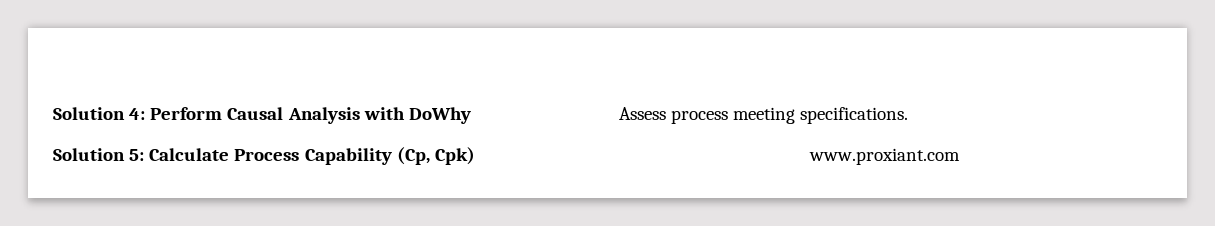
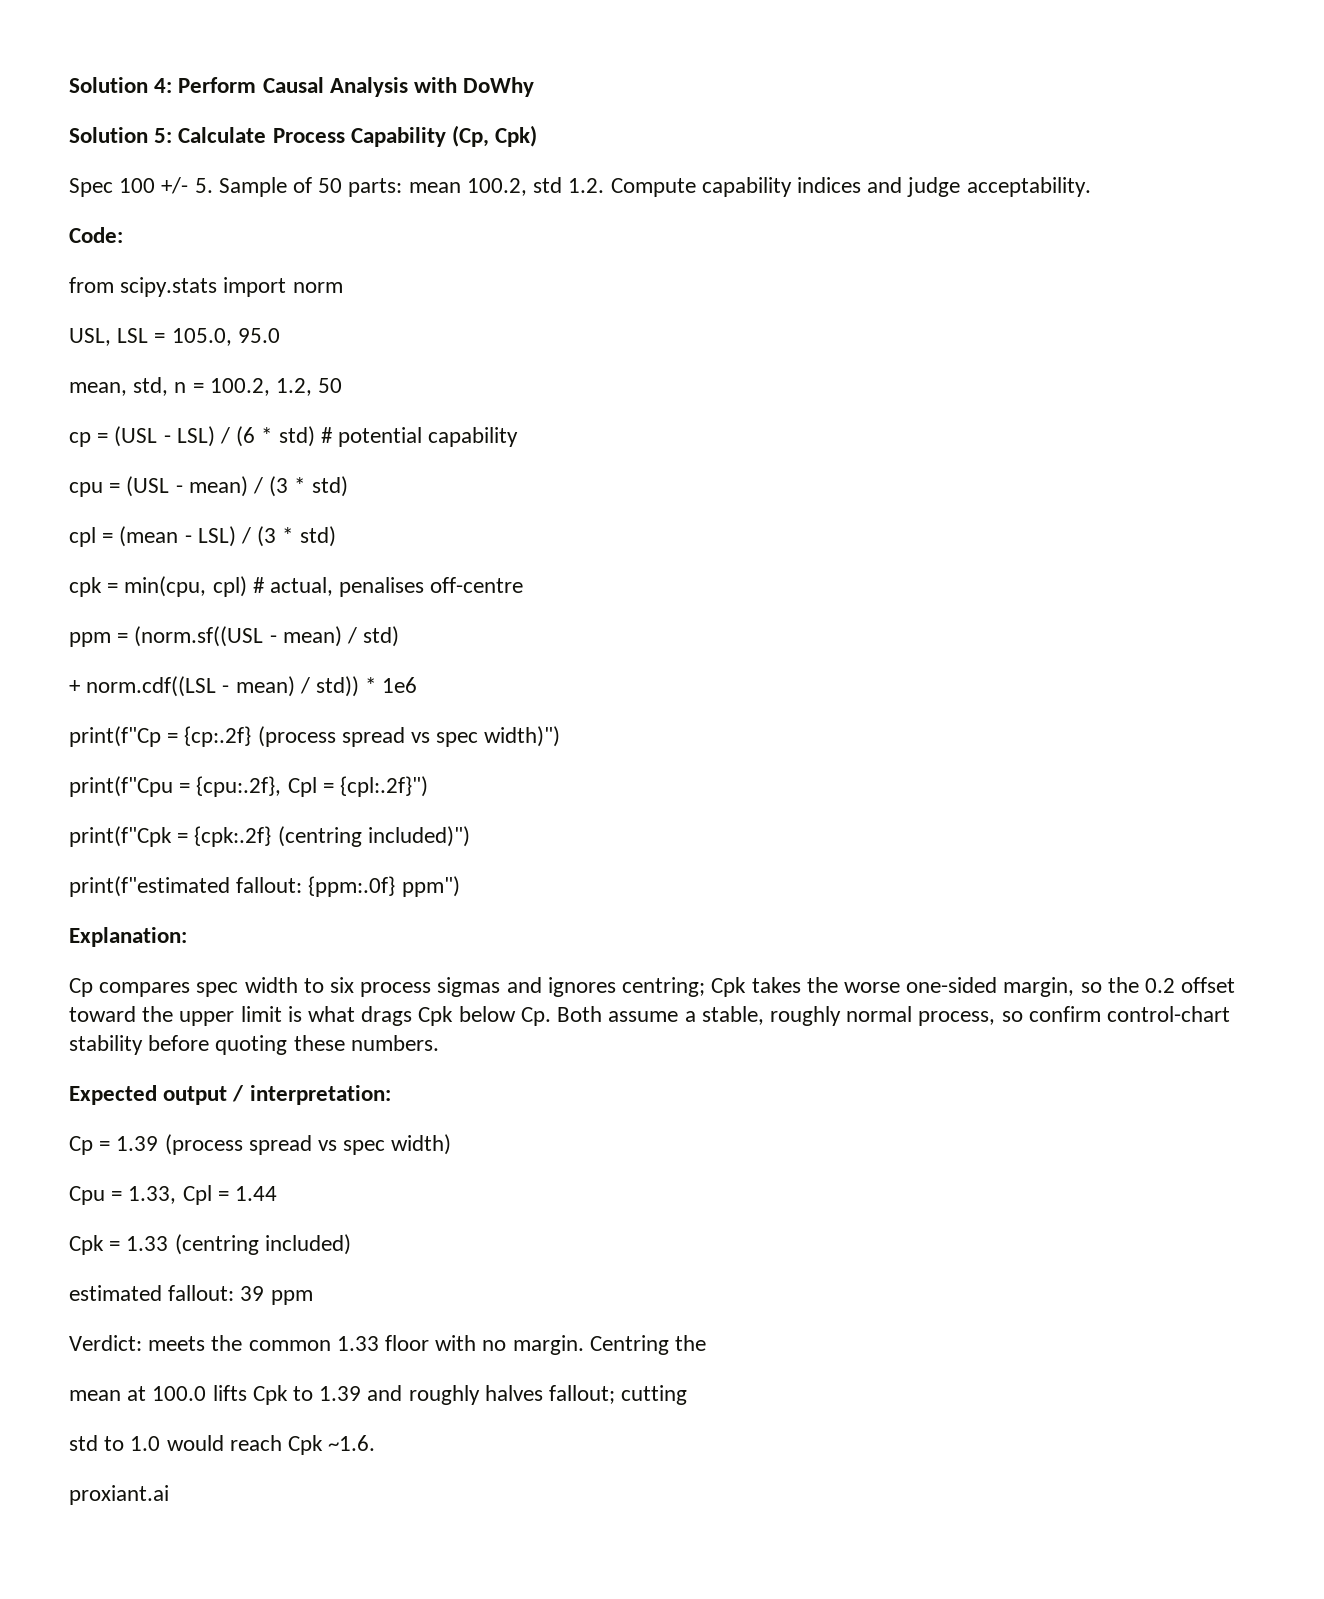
[619,107,909,124] [808,148,960,165] Assess process meeting specifications. // www.proxiant.com -> [69,177,1091,197] [69,227,123,243] [69,277,343,297] [69,328,280,346] [69,377,343,396] [69,426,519,447] [69,476,348,497] [69,526,336,547] [69,576,524,597] [69,626,400,647] [69,676,418,697] [69,726,561,747] [69,776,429,797] [69,826,470,847] [69,876,460,897] [69,927,187,947] [69,977,1236,997] [69,1006,1230,1026] [69,1035,439,1055] [69,1085,391,1105] [69,1134,452,1155] [69,1185,278,1205] [69,1234,351,1255] [69,1285,313,1305] [69,1335,707,1355] [69,1385,688,1405] [69,1435,376,1455] [69,1485,169,1505] Spec 100 +/- 5. Sample of 50 parts: mean 100.2, std 1.2. Compute capability indices and judge acceptability. // Code: // from scipy.stats import norm // USL, LSL = 105.0, 95.0 // mean, std, n = 100.2, 1.2, 50 // cp = (USL - LSL) / (6 * std) # potential capability // cpu = (USL - mean) / (3 * std) // cpl = (mean - LSL) / (3 * std) // cpk = min(cpu, cpl) # actual, penalises off-centre // ppm = (norm.sf((USL - mean) / std) // + norm.cdf((LSL - mean) / std)) * 1e6 // print(f"Cp = {cp:.2f} (process spread vs spec width)") // print(f"Cpu = {cpu:.2f}, Cpl = {cpl:.2f}") // print(f"Cpk = {cpk:.2f} (centring included)") // print(f"estimated fallout: {ppm:.0f} ppm") // Explanation: // Cp compares spec width to six process sigmas and ignores centring; Cpk takes the worse one-sided margin, so the 0.2 offset toward the upper limit is what drags Cpk below Cp. Both assume a stable, roughly normal process, so confirm control-chart stability before quoting these numbers. // Expected output / interpretation: // Cp = 1.39 (process spread vs spec width) // Cpu = 1.33, Cpl = 1.44 // Cpk = 1.33 (centring included) // estimated fallout: 39 ppm // Verdict: meets the common 1.33 floor with no margin. Centring the // mean at 100.0 lifts Cpk to 1.39 and roughly halves fallout; cutting // std to 1.0 would reach Cpk ~1.6. // proxiant.ai

